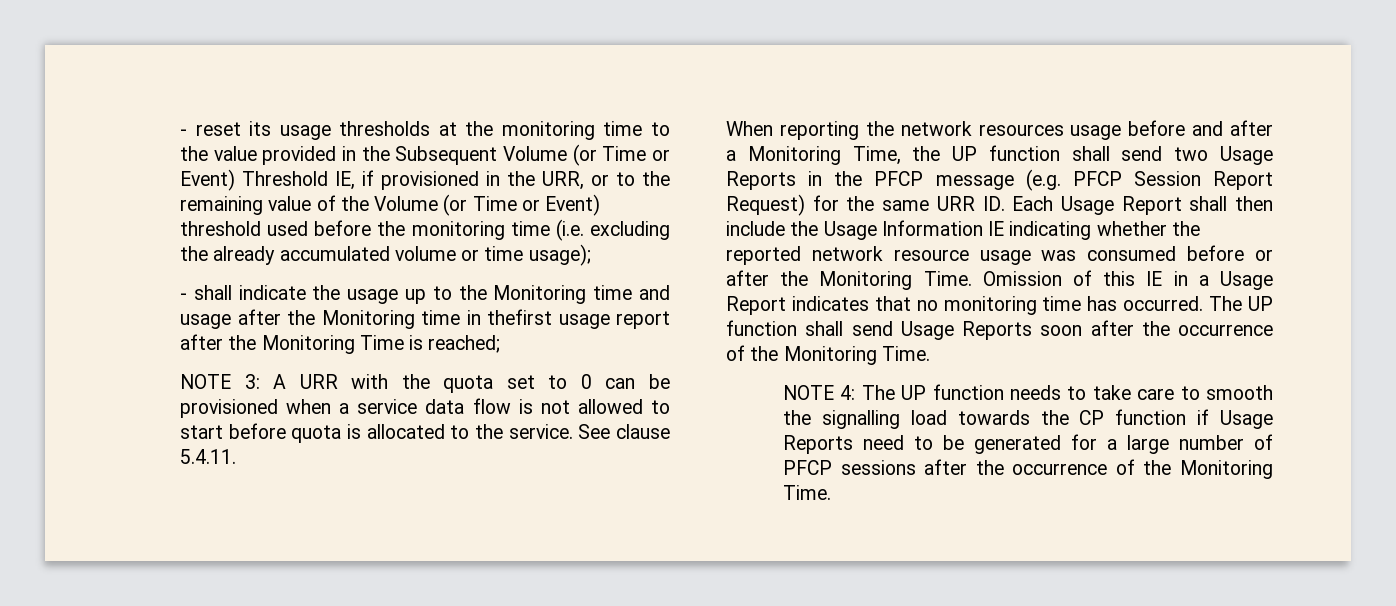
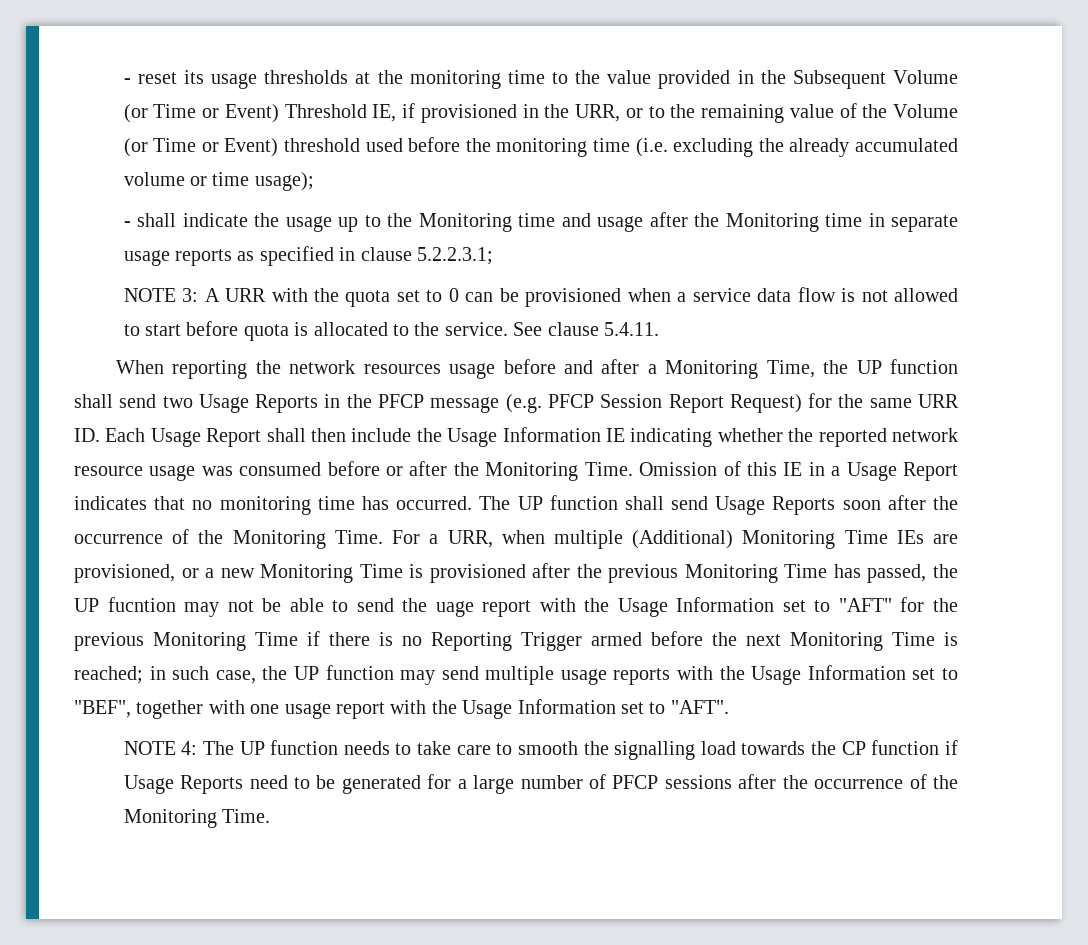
[487,309,671,329] [180,334,501,354] thefirst usage report after the Monitoring Time is reached; -> [890,215,958,232] [123,246,494,266] separate usage reports as specified in clause 5.2.2.3.1;
(930, 353) none -> [392,530,958,549] [74,563,958,583] [74,597,958,617] [74,631,958,651] [74,665,959,685] [74,699,729,719] For a URR, when multiple (Additional) Monitoring Time IEs are provisioned, or a new Monitoring Time is provisioned after the previous Monitoring Time has passed, the UP fucntion may not be able to send the uage report with the Usage Information set to "AFT" for the previous Monitoring Time if there is no Reporting Trigger armed before the next Monitoring Time is reached; in such case, the UP function may send multiple usage reports with the Usage Information set to "BEF", together with one usage report with the Usage Information set to "AFT".

